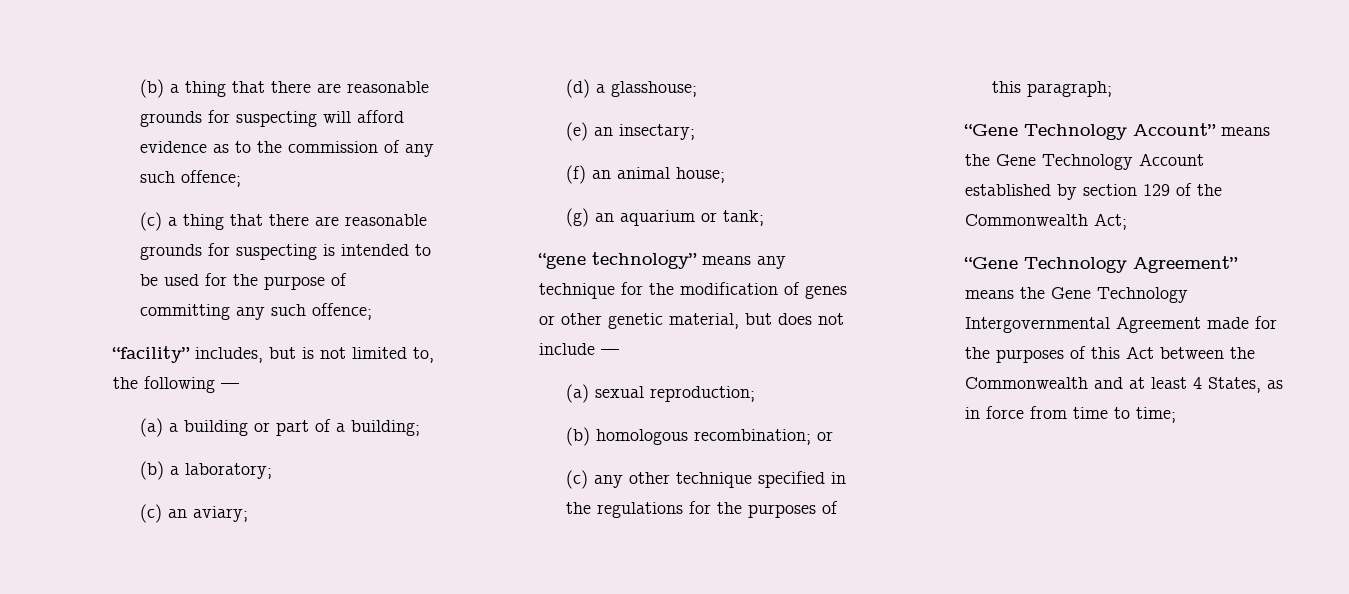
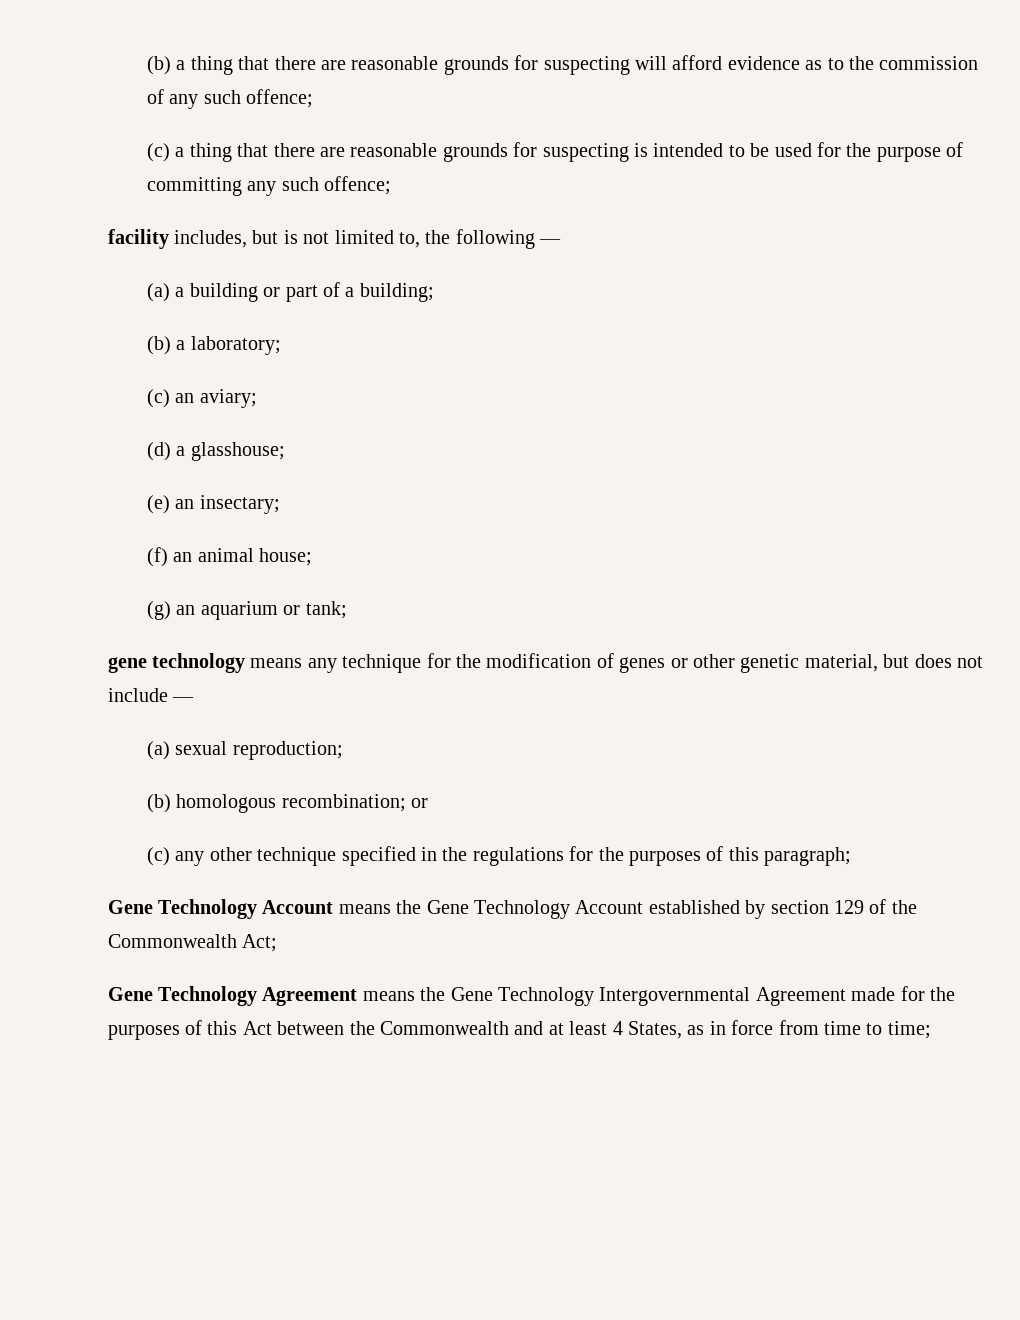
[112,346,191,363] “facility” -> [107,229,169,249] facility
[538,252,698,269] “gene technology” -> [107,653,246,673] gene technology
[964,123,1217,140] “Gene Technology Account” -> [107,899,334,919] Gene Technology Account
[964,256,1239,273] “Gene Technology Agreement” -> [107,986,358,1006] Gene Technology Agreement

